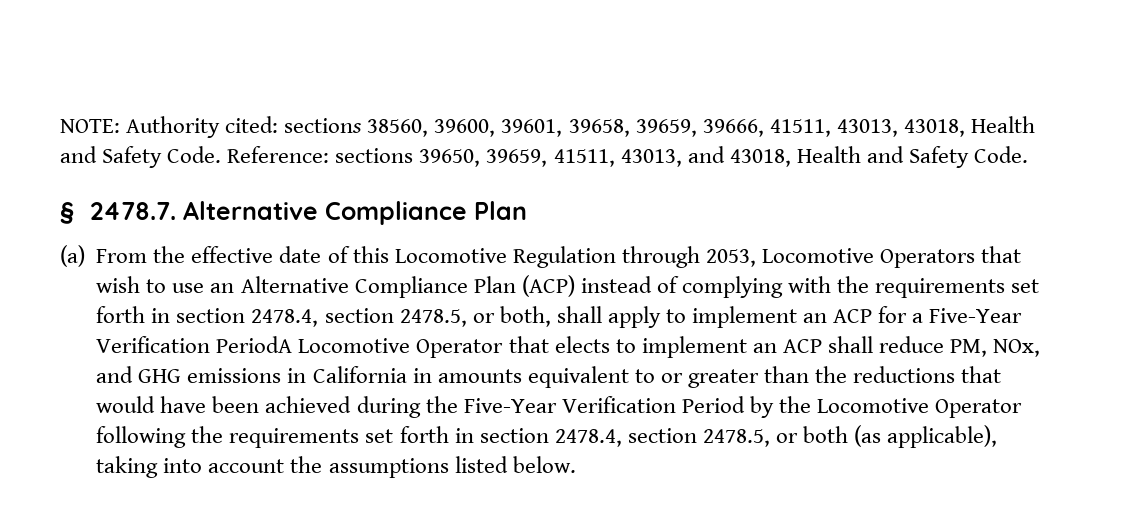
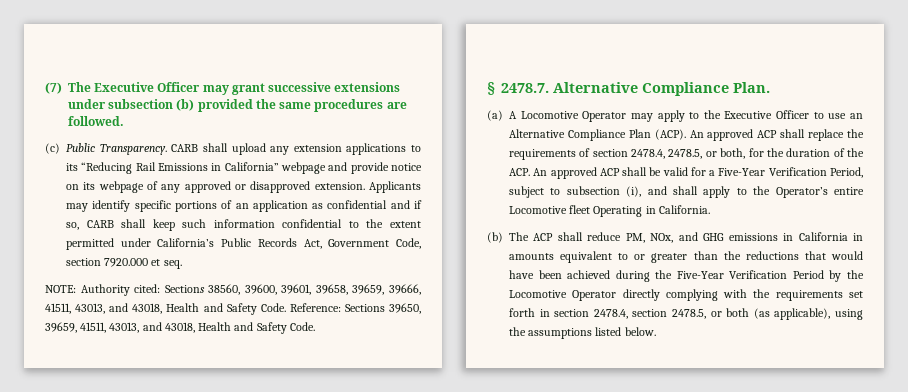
(60, 126) none -> [45,82,401,95] [68,99,407,112] [68,116,124,126] [45,143,421,155] [66,162,422,174] [66,181,421,193] [66,200,423,212] [66,219,421,231] [66,238,421,250] [66,258,182,269] (7) The Executive Officer may grant successive extensions under subsection (b) provided the same procedures are followed. // (c) Public Transparency. CARB shall upload any extension applications to its “Reducing Rail Emissions in California” webpage and provide notice on its webpage of any approved or disapproved extension. Applicants may identify specific portions of an application as confidential and if so, CARB shall keep such information confidential to the extent permitted under California’s Public Records Act, Government Code, section 7920.000 et seq. //
[284,118,363,133] sections -> [164,285,205,293] Sections
(898, 128) none -> [109,303,129,312] and
[335,148,414,163] sections -> [344,304,385,312] Sections
[474,201,528,220] Plan -> [733,82,770,93] Plan.
[96,246,1022,268] [96,276,141,293] From the effective date of this Locomotive Regulation through 2053, Locomotive Operators that wish -> [509,110,810,122] A Locomotive Operator may apply to the Executive Officer
[521,275,1040,298] [96,306,394,327] (ACP) instead of complying with the requirements set forth in section 2478.4, section -> [654,129,865,141] [509,148,666,160] (ACP). An approved ACP shall replace the requirements of section 2478.4,
[556,306,1023,328] [96,336,777,358] shall apply to implement an ACP for a Five-Year Verification PeriodA Locomotive Operator that elects to implement an -> [748,148,864,157] [509,167,863,179] [509,186,864,198] [509,205,710,217] [487,232,529,243] for the duration of the ACP. An approved ACP shall be valid for a Five-Year Verification Period, subject to subsection (i), and shall apply to the Operator’s entire Locomotive fleet Operating in California. // (b) The
[96,426,187,448] following -> [622,289,748,301] directly complying with
[96,456,285,478] taking into account -> [835,309,863,320] using

